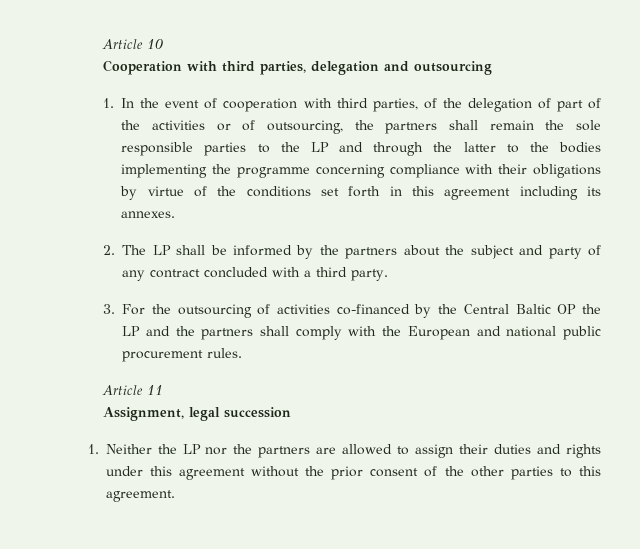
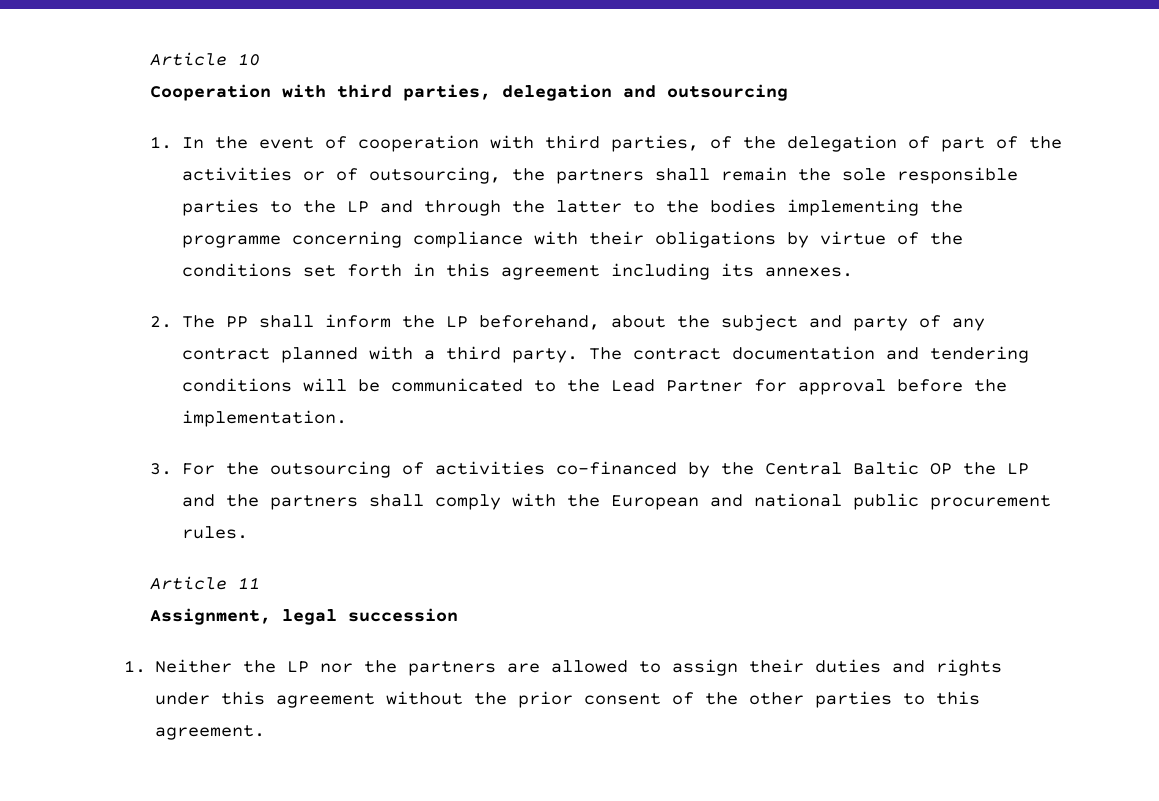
[152,245,398,259] LP shall be informed by the partners -> [225,314,600,330] PP shall inform the LP beforehand,
[204,267,269,278] concluded -> [280,347,358,363] planned
(389, 275) none -> [588,346,1029,363] [181,378,1007,395] [181,410,347,427] The contract documentation and tendering conditions will be communicated to the Lead Partner for approval before the implementation.

